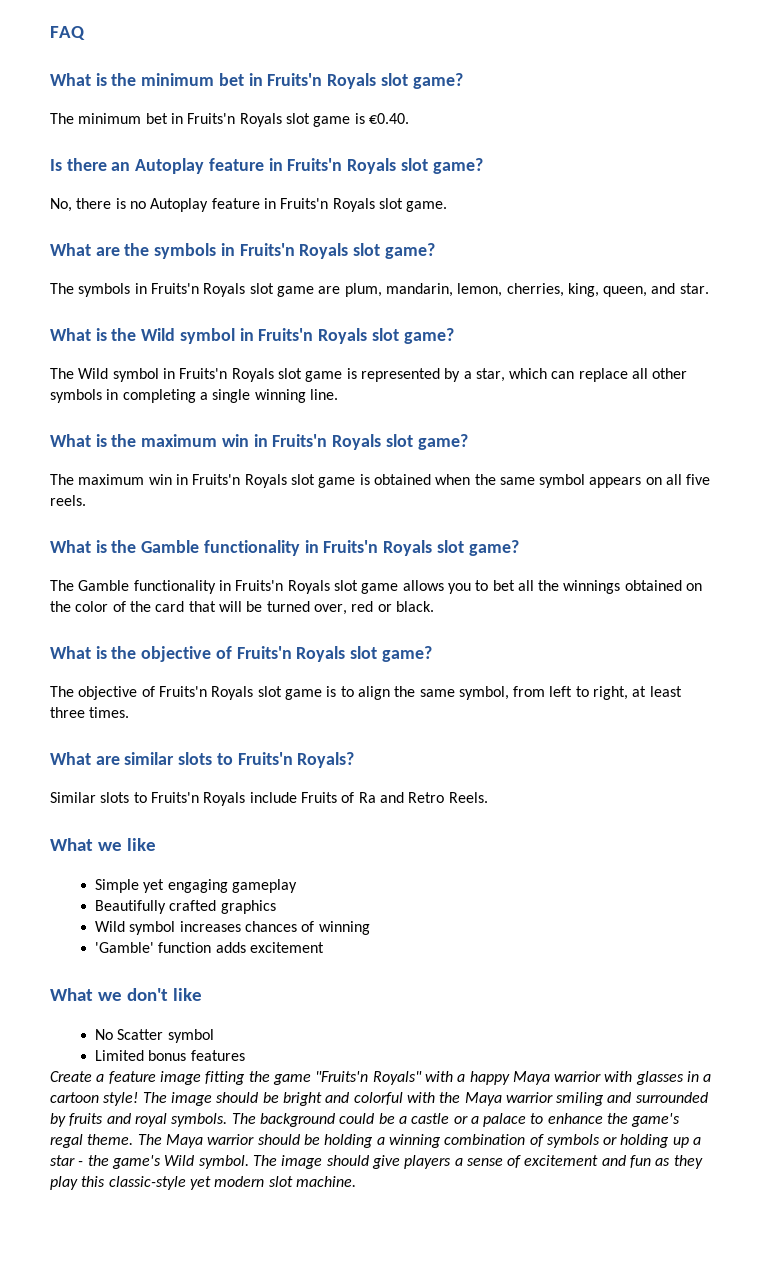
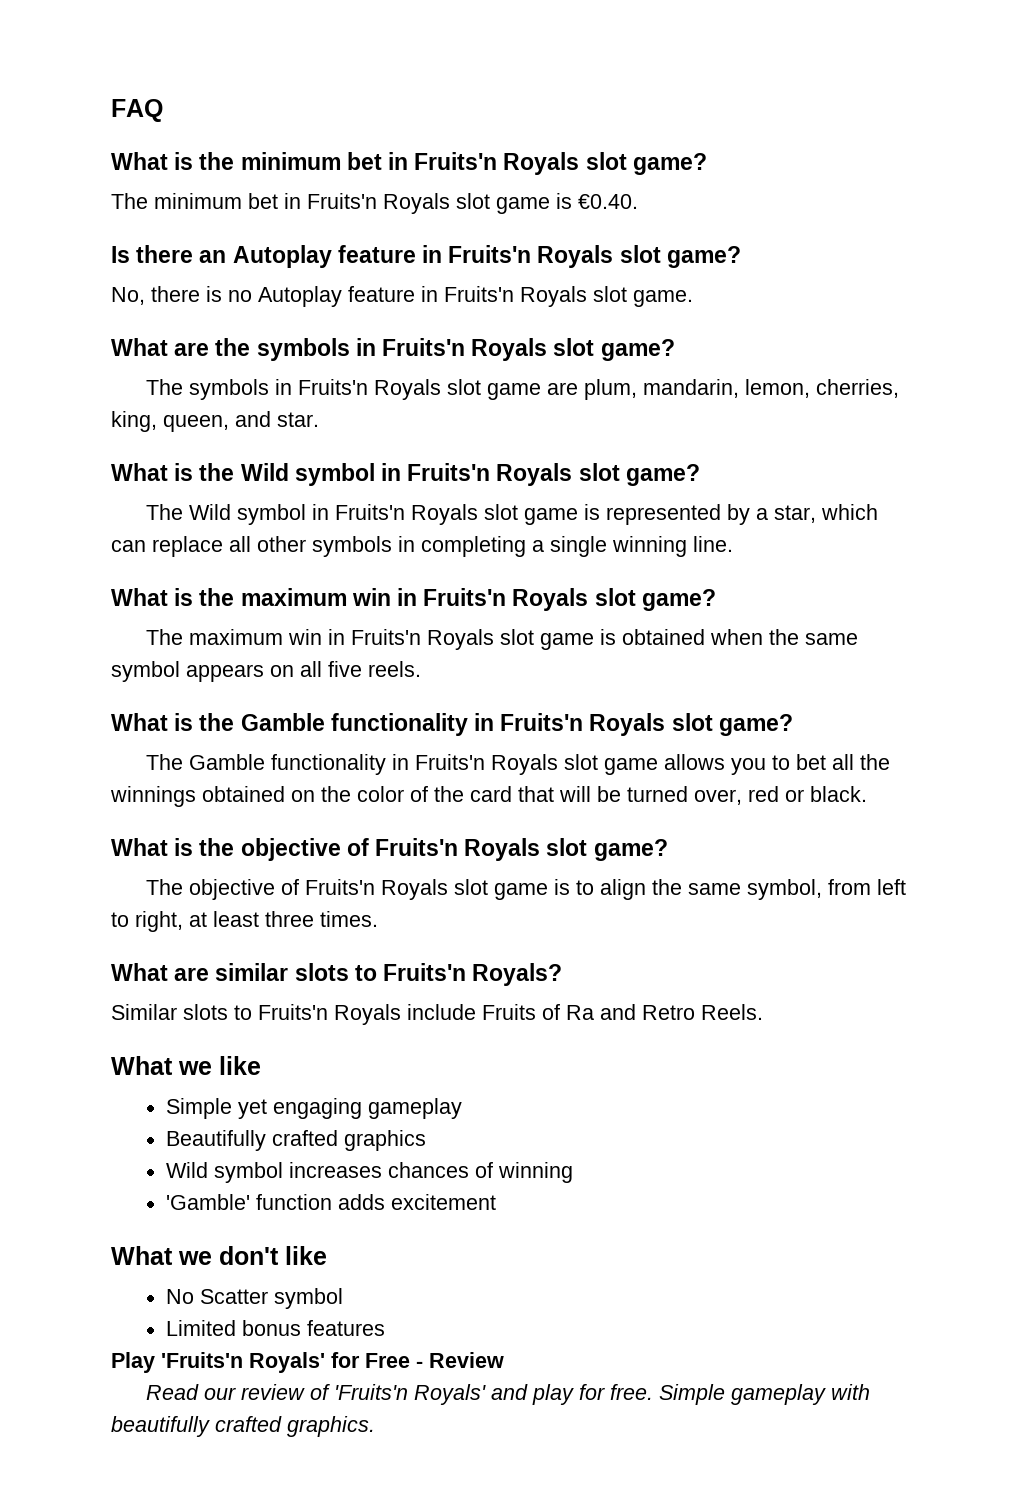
[50,1071,712,1085] [50,1092,708,1106] [50,1113,681,1127] [50,1134,702,1148] [50,1155,703,1169] [50,1176,356,1190] Create a feature image fitting the game "Fruits'n Royals" with a happy Maya warrior with glasses in a cartoon style! The image should be bright and colorful with the Maya warrior smiling and surrounded by fruits and royal symbols. The background could be a castle or a palace to enhance the game's regal theme. The Maya warrior should be holding a winning combination of symbols or holding up a star - the game's Wild symbol. The image should give players a sense of excitement and fun as they play this classic-style yet modern slot machine. -> [111,1352,504,1373] [145,1384,870,1405] [111,1416,375,1437] Play 'Fruits'n Royals' for Free - Review // Read our review of 'Fruits'n Royals' and play for free. Simple gameplay with beautifully crafted graphics.

